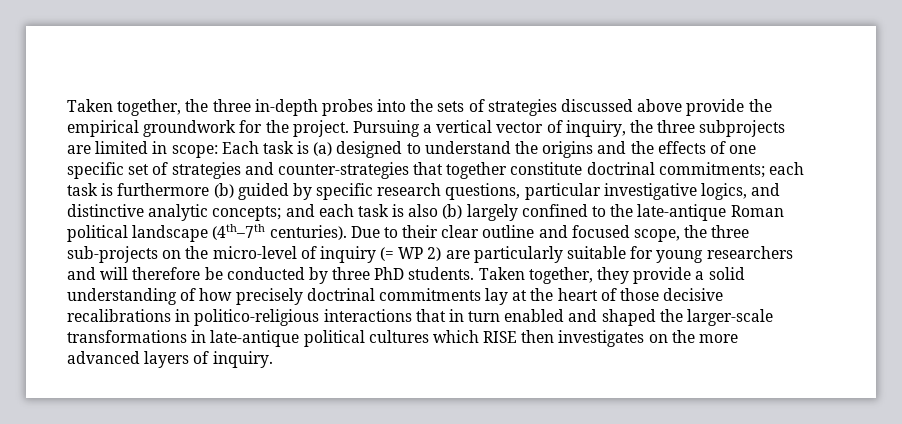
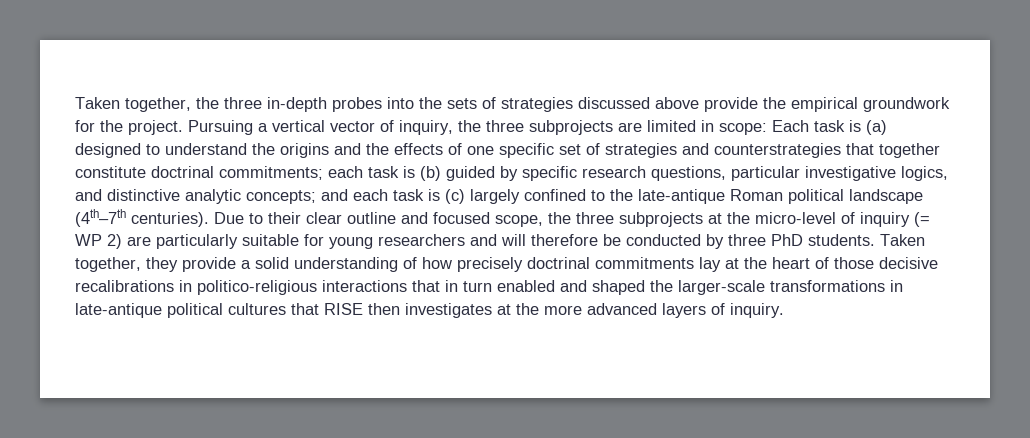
[277,162,409,179] counter-strategies -> [714,143,841,158] counterstrategies
[117,183,210,196] furthermore -> (415, 172) none
[408,204,463,219] also (b) -> [445,189,465,204] (c)
[67,246,182,263] sub-projects on -> [619,212,722,227] subprojects at
[432,330,479,343] which -> [291,303,319,315] that
[648,334,668,343] on -> [497,304,511,315] at

